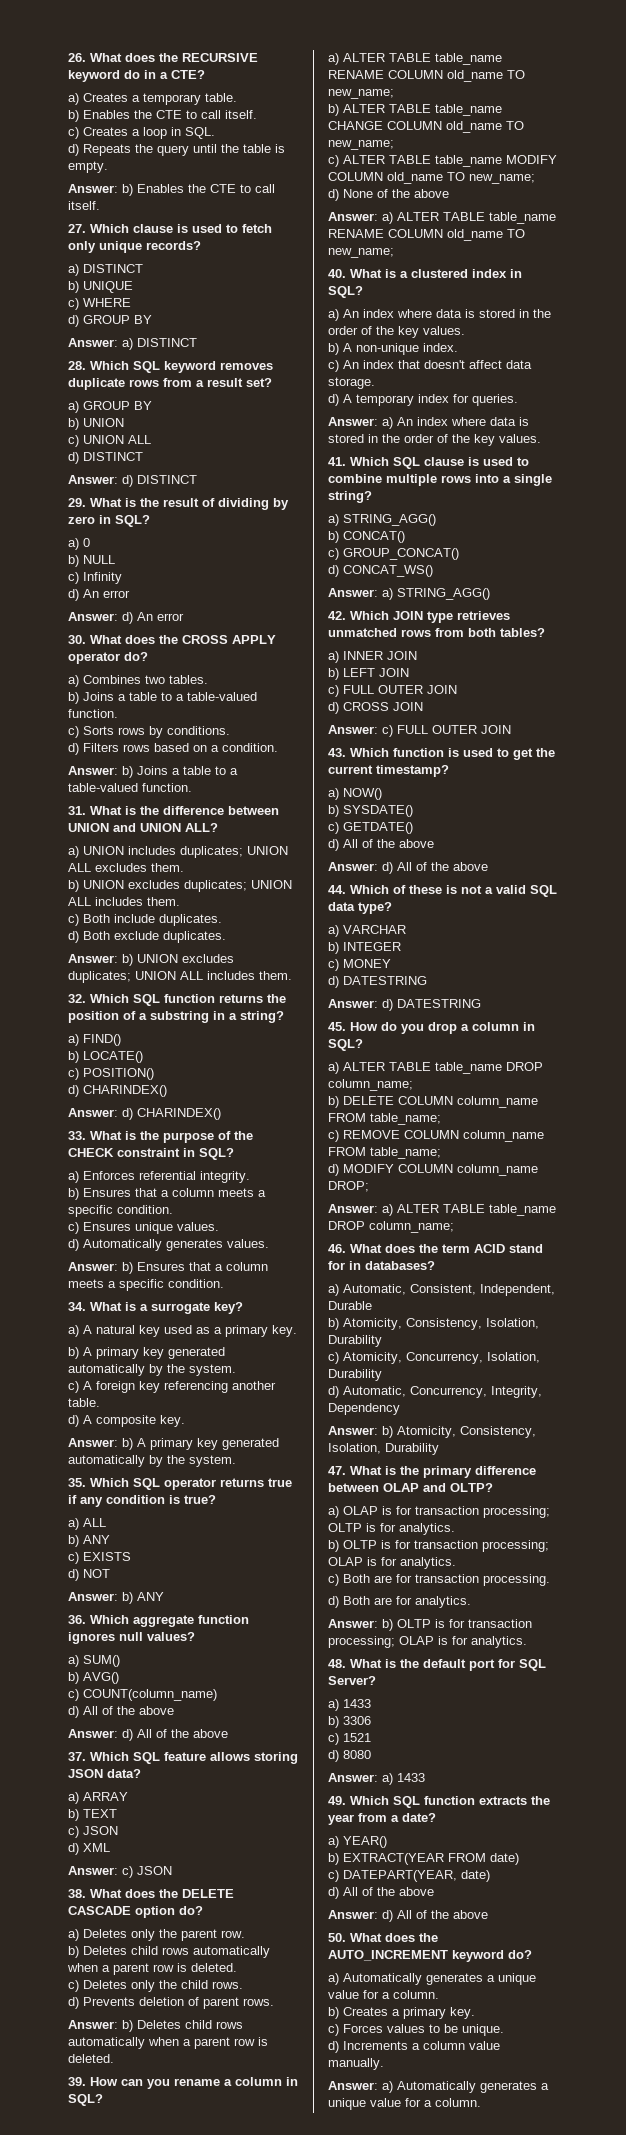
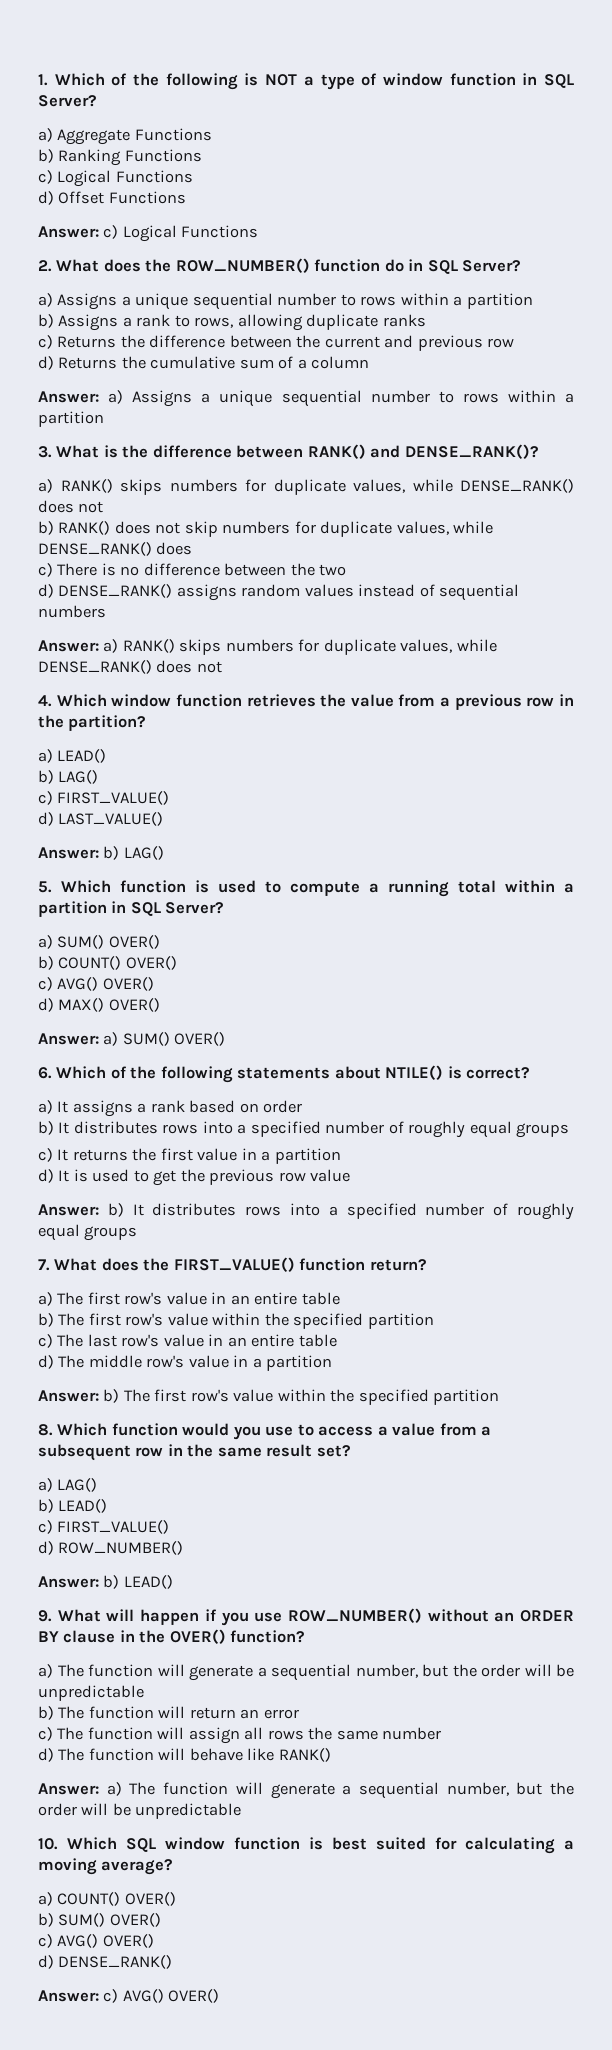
[68,53,258,62] [68,70,205,82] [68,93,237,105] [68,110,257,122] [68,127,215,139] [68,144,285,156] [68,161,108,173] [68,184,275,196] [68,201,100,210] [68,224,272,233] [68,241,201,253] [68,264,143,276] [68,281,133,293] [68,298,131,310] [68,315,152,327] [68,338,197,350] [68,361,273,373] [68,378,272,390] [68,401,152,413] [68,418,124,430] [68,435,151,447] [68,452,143,464] [68,475,197,487] [68,498,289,510] [68,515,150,527] [68,538,90,550] [68,555,115,567] [68,572,122,584] [68,589,130,601] [68,612,184,624] [68,635,276,644] [68,652,148,664] [68,675,208,687] [68,692,257,704] [68,709,118,718] [68,726,230,738] [68,743,278,755] [68,766,238,778] [68,783,192,792] [68,806,86,815] 26. What does the RECURSIVE keyword do in a CTE? // a) Creates a temporary table. // b) Enables the CTE to call itself. // c) Creates a loop in SQL. // d) Repeats the query until the table is empty. // Answer: b) Enables the CTE to call itself. // 27. Which clause is used to fetch only unique records? // a) DISTINCT // b) UNIQUE // c) WHERE // d) GROUP BY // Answer: a) DISTINCT // 28. Which SQL keyword removes duplicate rows from a result set? // a) GROUP BY // b) UNION // c) UNION ALL // d) DISTINCT // Answer: d) DISTINCT // 29. What is the result of dividing by zero in SQL? // a) 0 // b) NULL // c) Infinity // d) An error // Answer: d) An error // 30. What does the CROSS APPLY operator do? // a) Combines two tables. // b) Joins a table to a table-valued function. // c) Sorts rows by conditions. // d) Filters rows based on a condition. // Answer: b) Joins a table to a table-valued function. // 31. -> [38,73,574,90] [38,95,97,107] [38,128,212,145] [38,149,202,166] [38,170,193,187] [38,191,186,205] [38,225,259,242] [38,258,522,274] [38,293,533,310] [38,314,426,331] [38,335,515,351] [38,356,370,370] [38,390,575,407] [38,411,104,427] [38,446,52,458] 1. Which of the following is NOT a type of window function in SQL Server? // a) Aggregate Functions // b) Ranking Functions // c) Logical Functions // d) Offset Functions // Answer: c) Logical Functions // 2. What does the ROW_NUMBER() function do in SQL Server? // a) Assigns a unique sequential number to rows within a partition // b) Assigns a rank to rows, allowing duplicate ranks // c) Returns the difference between the current and previous row // d) Returns the cumulative sum of a column // Answer: a) Assigns a unique sequential number to rows within a partition // 3.
[68,823,218,832] [68,846,288,858] [68,863,184,872] [68,880,292,892] [68,897,180,906] [68,914,222,926] [68,931,226,943] [68,954,234,966] [68,971,292,983] [68,994,286,1006] [68,1011,284,1023] [68,1034,121,1046] [68,1051,143,1063] [68,1068,154,1080] [68,1085,167,1097] [68,1108,221,1120] [68,1131,253,1143] [68,1148,234,1160] [68,1171,250,1183] [68,1188,266,1200] [68,1205,173,1217] [68,1222,219,1234] [68,1239,269,1251] [68,1262,268,1274] [68,1279,224,1291] [68,1302,243,1314] [68,1325,297,1337] [68,1347,225,1359] [68,1364,236,1376] [68,1381,276,1393] [68,1398,100,1407] [68,1415,185,1427] [68,1438,279,1450] [68,1455,236,1467] [68,1478,292,1490] [68,1495,216,1507] [68,1518,106,1530] [68,1535,110,1547] [68,1552,131,1564] [68,1569,110,1581] [68,1592,164,1604] [68,1615,249,1627] [68,1632,195,1644] [68,1655,120,1667] [68,1672,119,1684] [68,1689,217,1701] [68,1706,174,1718] [68,1729,228,1741] [68,1752,298,1764] [68,1769,141,1778] [68,1792,128,1804] [68,1809,117,1821] [68,1826,118,1838] [68,1843,110,1855] [68,1866,172,1878] [68,1889,234,1898] [68,1906,203,1918] [68,1929,245,1941] [68,1946,270,1958] [67,1963,237,1975] [68,1980,243,1992] [68,1997,274,2009] [68,2020,243,2032] [68,2037,268,2049] [68,2054,114,2063] [68,2077,298,2089] [68,2094,103,2106] [328,53,502,65] [328,70,525,82] [328,89,394,99] [328,104,502,116] [328,121,524,133] [328,140,394,150] [328,155,557,167] [328,172,535,184] [328,189,449,201] [328,212,556,224] [328,229,525,241] [328,248,394,258] [328,269,522,278] [328,286,363,298] [328,309,551,321] [328,326,465,338] [328,343,458,355] [328,360,532,372] [328,377,375,389] [328,394,518,406] [328,417,529,429] [328,434,541,446] [328,457,529,469] [328,474,552,486] [328,491,372,503] [328,514,436,526] [328,531,405,543] [328,548,459,560] [328,565,433,577] [328,588,490,600] [328,611,510,623] [328,628,545,637] [328,651,417,663] [328,668,409,680] [328,685,457,697] [328,702,423,714] [328,725,511,737] [328,748,346,757] UNION and UNION ALL? // a) UNION includes duplicates; UNION ALL excludes them. // b) UNION excludes duplicates; UNION ALL includes them. // c) Both include duplicates. // d) Both exclude duplicates. // Answer: b) UNION excludes duplicates; UNION ALL includes them. // 32. Which SQL function returns the position of a substring in a string? // a) FIND() // b) LOCATE() // c) POSITION() // d) CHARINDEX() // Answer: d) CHARINDEX() // 33. What is the purpose of the CHECK constraint in SQL? // a) Enforces referential integrity. // b) Ensures that a column meets a specific condition. // c) Ensures unique values. // d) Automatically generates values. // Answer: b) Ensures that a column meets a specific condition. // 34. What is a surrogate key? // a) A natural key used as a primary key. // b) A primary key generated automatically by the system. // c) A foreign key referencing another table. // d) A composite key. // Answer: b) A primary key generated automatically by the system. // 35. Which SQL operator returns true if any condition is true? // a) ALL // b) ANY // c) EXISTS // d) NOT // Answer: b) ANY // 36. Which aggregate function ignores null values? // a) SUM() // b) AVG() // c) COUNT(column_name) // d) All of the above // Answer: d) All of the above // 37. Which SQL feature allows storing JSON data? // a) ARRAY // b) TEXT // c) JSON // d) XML // Answer: c) JSON // 38. What does the DELETE CASCADE option do? // a) Deletes only the parent row. // b) Deletes child rows automatically when a parent row is deleted. // c) Deletes only the child rows. // d) Prevents deletion of parent rows. // Answer: b) Deletes child rows automatically when a parent row is deleted. // 39. How can you rename a column in SQL? // a) ALTER TABLE table_name RENAME COLUMN old_name TO new_name; // b) ALTER TABLE table_name CHANGE COLUMN old_name TO new_name; // c) ALTER TABLE table_name MODIFY COLUMN old_name TO new_name; // d) None of the above // Answer: a) ALTER TABLE table_name RENAME COLUMN old_name TO new_name; // 40. What is a clustered index in SQL? // a) An index where data is stored in the order of the key values. // b) A non-unique index. // c) An index that doesn't affect data storage. // d) A temporary index for queries. // Answer: a) An index where data is stored in the order of the key values. // 41. Which SQL clause is used to combine multiple rows into a single string? // a) STRING_AGG() // b) CONCAT() // c) GROUP_CONCAT() // d) CONCAT_WS() // Answer: a) STRING_AGG() // 42. Which JOIN type retrieves unmatched rows from both tables? // a) INNER JOIN // b) LEFT JOIN // c) FULL OUTER JOIN // d) CROSS JOIN // Answer: c) FULL OUTER JOIN // 43. -> [307,444,539,459] [38,479,574,495] [38,500,104,513] [38,521,494,537] [38,542,193,556] [38,563,347,577] [38,584,520,601] [38,605,106,618] [38,639,497,655] [38,660,222,674] [38,694,574,710] [38,715,147,731] [38,749,107,763] [38,770,99,784] [38,791,170,805] [38,812,164,826] [38,846,164,860] [38,881,52,893] RANK() and DENSE_RANK()? // a) RANK() skips numbers for duplicate values, while DENSE_RANK() does not // b) RANK() does not skip numbers for duplicate values, while DENSE_RANK() does // c) There is no difference between the two // d) DENSE_RANK() assigns random values instead of sequential numbers // Answer: a) RANK() skips numbers for duplicate values, while DENSE_RANK() does not // 4. Which window function retrieves the value from a previous row in the partition? // a) LEAD() // b) LAG() // c) FIRST_VALUE() // d) LAST_VALUE() // Answer: b) LAG() // 5.
[513,748,555,760] [328,765,449,777] [328,788,382,800] [328,805,413,817] [328,822,413,834] [328,839,434,851] [328,862,488,874] [328,885,557,897] [328,902,392,914] [328,925,406,937] [328,942,401,954] [328,959,391,971] [328,976,427,988] [328,999,481,1011] [328,1022,535,1034] [328,1039,363,1051] [328,1062,543,1074] [328,1079,413,1091] [328,1096,538,1108] [328,1113,441,1125] [328,1130,544,1142] [328,1147,441,1159] [328,1164,538,1176] [328,1181,369,1192] [328,1204,556,1216] [328,1221,454,1233] [328,1244,543,1253] [328,1261,435,1270] [328,1284,555,1296] [328,1301,372,1310] [328,1318,539,1330] [328,1335,382,1347] [328,1352,540,1364] [328,1369,382,1381] [328,1386,542,1398] [328,1403,400,1415] [328,1426,536,1438] [328,1443,439,1455] [328,1466,536,1478] [328,1483,493,1492] [328,1506,550,1518] [328,1523,455,1535] [328,1540,549,1552] [328,1557,456,1569] [328,1574,550,1586] [328,1596,471,1608] [328,1619,532,1631] [328,1636,527,1648] [328,1659,546,1671] [328,1676,376,1685] [328,1699,371,1711] [328,1716,371,1728] [328,1733,371,1745] [328,1750,371,1762] [328,1773,425,1785] [328,1796,550,1808] [328,1813,436,1825] [328,1836,387,1848] [328,1853,519,1865] [328,1870,490,1882] [328,1887,434,1899] [328,1910,488,1922] [328,1933,438,1942] [328,1950,532,1962] [328,1973,536,1985] [328,1990,439,1999] [328,2007,475,2019] [328,2024,504,2036] [328,2041,500,2053] [328,2058,384,2070] [328,2081,549,2093] [328,2098,481,2110] get the current timestamp? // a) NOW() // b) SYSDATE() // c) GETDATE() // d) All of the above // Answer: d) All of the above // 44. Which of these is not a valid SQL data type? // a) VARCHAR // b) INTEGER // c) MONEY // d) DATESTRING // Answer: d) DATESTRING // 45. How do you drop a column in SQL? // a) ALTER TABLE table_name DROP column_name; // b) DELETE COLUMN column_name FROM table_name; // c) REMOVE COLUMN column_name FROM table_name; // d) MODIFY COLUMN column_name DROP; // Answer: a) ALTER TABLE table_name DROP column_name; // 46. What does the term ACID stand for in databases? // a) Automatic, Consistent, Independent, Durable // b) Atomicity, Consistency, Isolation, Durability // c) Atomicity, Concurrency, Isolation, Durability // d) Automatic, Concurrency, Integrity, Dependency // Answer: b) Atomicity, Consistency, Isolation, Durability // 47. What is the primary difference between OLAP and OLTP? // a) OLAP is for transaction processing; OLTP is for analytics. // b) OLTP is for transaction processing; OLAP is for analytics. // c) Both are for transaction processing. // d) Both are for analytics. // Answer: b) OLTP is for transaction processing; OLAP is for analytics. // 48. What is the default port for SQL Server? // a) 1433 // b) 3306 // c) 1521 // d) 8080 // Answer: a) 1433 // 49. Which SQL function extracts the year from a date? // a) YEAR() // b) EXTRACT(YEAR FROM date) // c) DATEPART(YEAR, date) // d) All of the above // Answer: d) All of the above // 50. What does the AUTO_INCREMENT keyword do? // a) Automatically generates a unique value for a column. // b) Creates a primary key. // c) Forces values to be unique. // d) Increments a column value manually. // Answer: a) Automatically generates a unique value for a column. -> [290,880,574,897] [38,901,225,917] [38,935,160,949] [38,956,177,970] [38,977,154,991] [38,998,160,1012] [38,1032,226,1046] [38,1065,531,1083] [38,1100,303,1117] [38,1121,570,1138] [38,1148,341,1164] [38,1169,351,1186] [38,1203,574,1220] [38,1224,138,1241] [38,1257,427,1272] [38,1292,340,1306] [38,1313,434,1329] [38,1334,337,1348] [38,1355,333,1371] [38,1389,500,1405] [38,1423,492,1440] [38,1444,351,1461] [38,1478,98,1492] [38,1499,108,1513] [38,1520,170,1534] [38,1541,184,1555] [38,1575,173,1589] [38,1608,574,1626] [38,1629,306,1644] [38,1664,574,1681] [38,1685,144,1701] [38,1706,299,1720] [38,1727,442,1744] [38,1748,331,1762] [38,1782,574,1799] [38,1803,242,1819] [38,1837,574,1854] [38,1858,174,1875] [38,1892,176,1906] [38,1913,161,1927] [38,1934,154,1948] [38,1955,173,1969] [38,1989,220,2003] compute a running total within a partition in SQL Server? // a) SUM() OVER() // b) COUNT() OVER() // c) AVG() OVER() // d) MAX() OVER() // Answer: a) SUM() OVER() // 6. Which of the following statements about NTILE() is correct? // a) It assigns a rank based on order // b) It distributes rows into a specified number of roughly equal groups // c) It returns the first value in a partition // d) It is used to get the previous row value // Answer: b) It distributes rows into a specified number of roughly equal groups // 7. What does the FIRST_VALUE() function return? // a) The first row's value in an entire table // b) The first row's value within the specified partition // c) The last row's value in an entire table // d) The middle row's value in a partition // Answer: b) The first row's value within the specified partition // 8. Which function would you use to access a value from a subsequent row in the same result set? // a) LAG() // b) LEAD() // c) FIRST_VALUE() // d) ROW_NUMBER() // Answer: b) LEAD() // 9. What will happen if you use ROW_NUMBER() without an ORDER BY clause in the OVER() function? // a) The function will generate a sequential number, but the order will be unpredictable // b) The function will return an error // c) The function will assign all rows the same number // d) The function will behave like RANK() // Answer: a) The function will generate a sequential number, but the order will be unpredictable // 10. Which SQL window function is best suited for calculating a moving average? // a) COUNT() OVER() // b) SUM() OVER() // c) AVG() OVER() // d) DENSE_RANK() // Answer: c) AVG() OVER()

